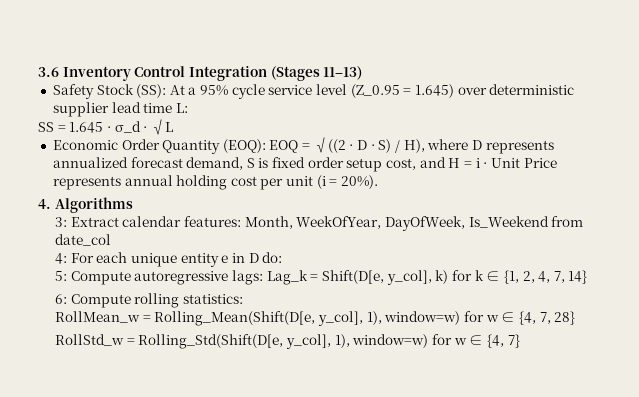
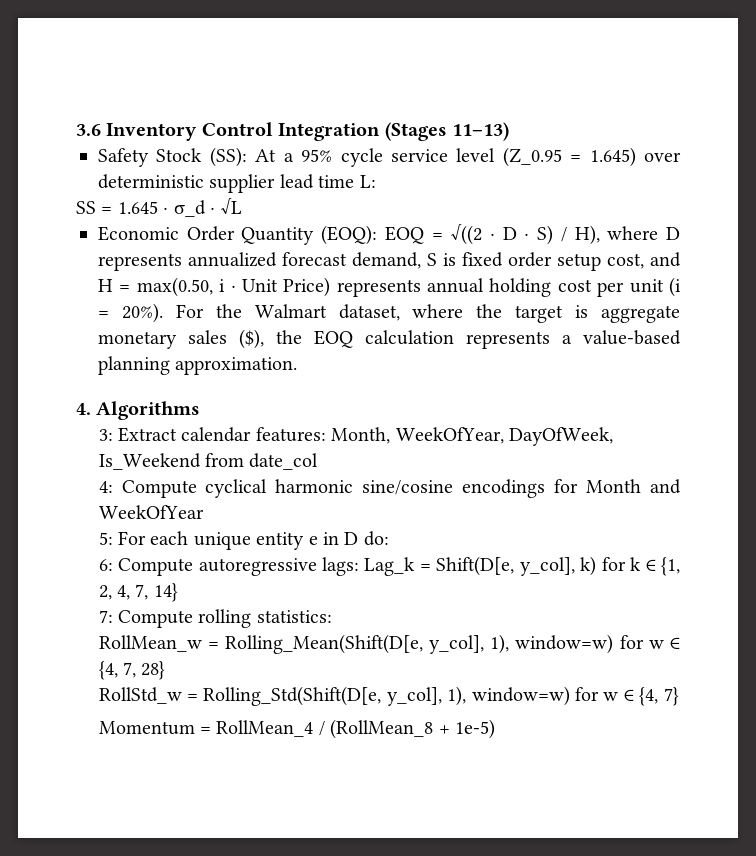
(472, 164) none -> [136,277,213,297] max(0.50,
[523,158,557,168] Price -> [283,277,331,297] Price)
(379, 182) none -> [175,304,680,323] [98,329,681,349] [98,356,298,375] For the Walmart dataset, where the target is aggregate monetary sales ($), the EOQ calculation represents a value-based planning approximation.
(68, 258) none -> [121,479,681,498] [98,505,204,519] [98,532,113,545] Compute cyclical harmonic sine/cosine encodings for Month and WeekOfYear // 5:
[55,271,68,281] 5: -> [98,559,113,571] 6:
[55,294,68,304] 6: -> [98,610,113,623] 7:
(520, 341) none -> [98,719,496,739] // Momentum = RollMean_4 / (RollMean_8 + 1e-5)

